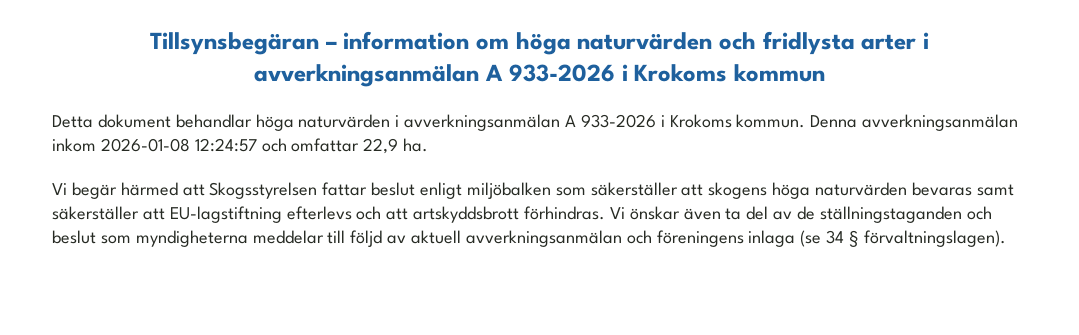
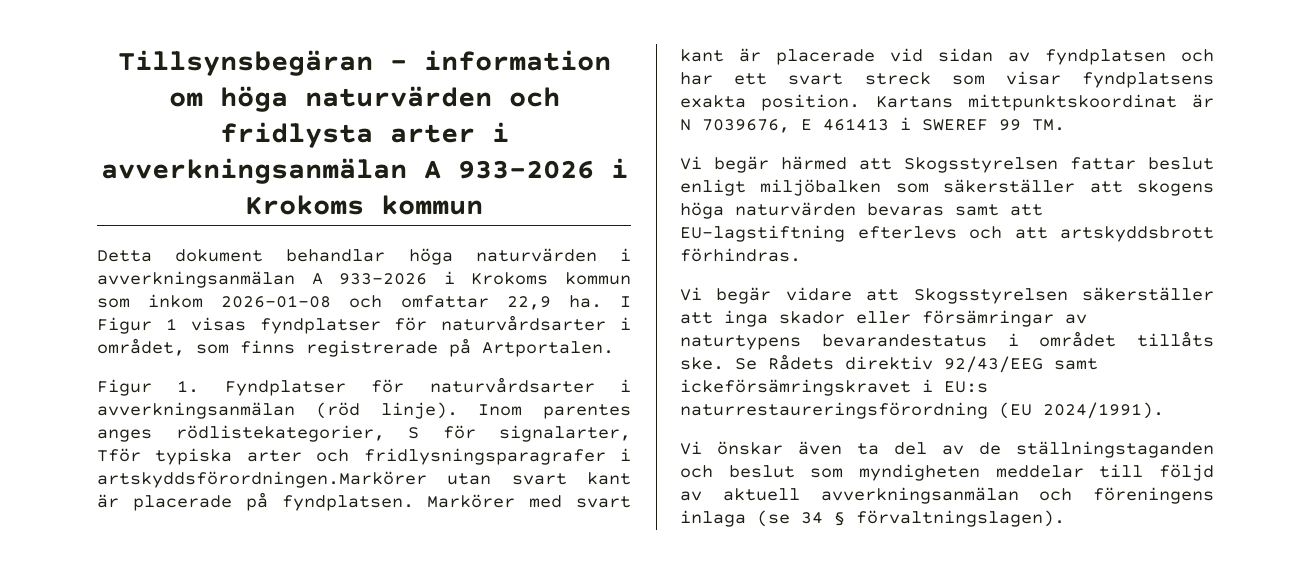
[736,114,1019,131] kommun. Denna avverkningsanmälan -> [565,272,631,285] [97,298,130,308] kommun som
[194,138,257,152] 12:24:57 -> (332, 301) none
(429, 145) none -> [620,296,632,307] [97,315,631,334] [97,338,614,357] [97,377,631,396] [97,402,631,419] [97,425,631,442] [97,448,631,465] [97,471,631,488] [97,492,631,511] [680,48,1214,65] [680,71,1214,88] [680,94,1214,111] [680,117,1065,133] I Figur 1 visas fyndplatser för naturvårdsarter i området, som finns registrerade på Artportalen. // Figur 1. Fyndplatser för naturvårdsarter i avverkningsanmälan (röd linje). Inom parentes anges rödlistekategorier, S för signalarter, Tför typiska arter och fridlysningsparagrafer i artskyddsförordningen.Markörer utan svart kant är placerade på fyndplatsen. Markörer med svart kant är placerade vid sidan av fyndplatsen och har ett svart streck som visar fyndplatsens exakta position. Kartans mittpunktskoordinat är N 7039676, E 461413 i SWEREF 99 TM.
[52,206,139,220] säkerställer -> (999, 210) none
(606, 213) none -> [680,287,1214,304] [680,310,1087,327] [680,331,1214,350] [680,354,1098,373] [680,379,988,396] [680,402,1164,419] // Vi begär vidare att Skogsstyrelsen säkerställer att inga skador eller försämringar av naturtypens bevarandestatus i området tillåts ske. Se Rådets direktiv 92/43/EEG samt ickeförsämringskravet i EU:s naturrestaureringsförordning (EU 2024/1991). //
[135,230,248,247] myndigheterna -> [859,464,980,481] myndigheten

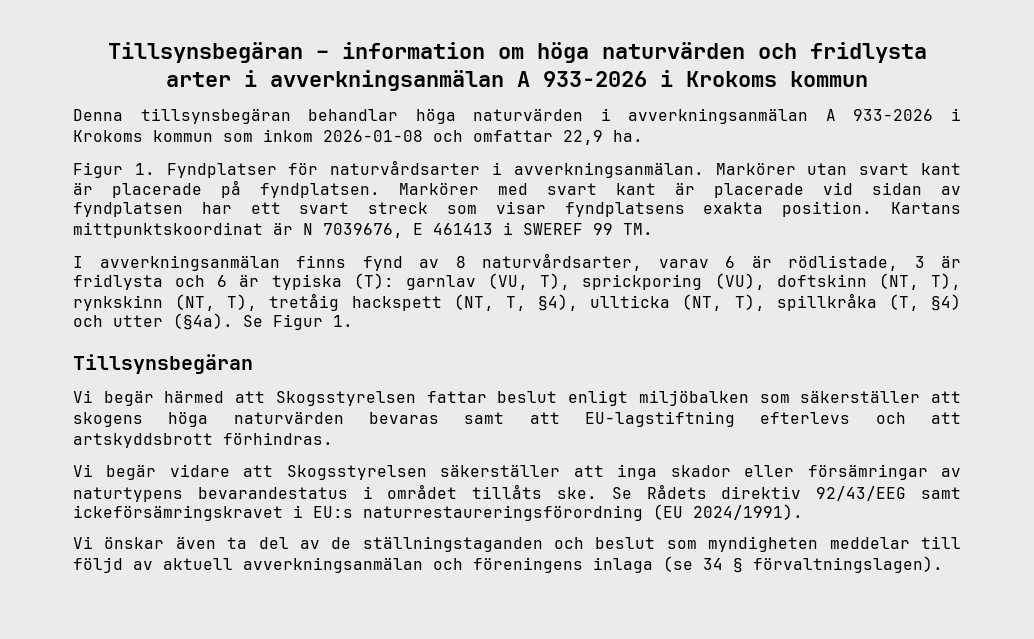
[97,249,264,262] Detta dokument -> [73,108,291,124] Denna tillsynsbegäran
[620,296,632,307] [97,315,631,334] [97,338,614,357] I Figur 1 visas fyndplatser för naturvårdsarter i området, som finns registrerade på Artportalen. -> (643, 136) none
[97,402,631,419] [97,425,631,442] [97,448,631,465] [97,471,427,488] avverkningsanmälan (röd linje). Inom parentes anges rödlistekategorier, S för signalarter, Tför typiska arter och fridlysningsparagrafer i artskyddsförordningen.Markörer -> [513,162,796,178] avverkningsanmälan. Markörer
[1181,49,1214,62] och -> (183, 209) none
(1065, 125) none -> [73,253,961,271] [73,273,961,290] [73,293,962,311] [73,313,353,330] [73,354,253,374] // I avverkningsanmälan finns fynd av 8 naturvårdsarter, varav 6 är rödlistade, 3 är fridlysta och 6 är typiska (T): garnlav (VU, T), sprickporing (VU), doftskinn (NT, T), rynkskinn (NT, T), tretåig hackspett (NT, T, §4), ullticka (NT, T), spillkråka (T, §4) och utter (§4a). Se Figur 1. // Tillsynsbegäran

